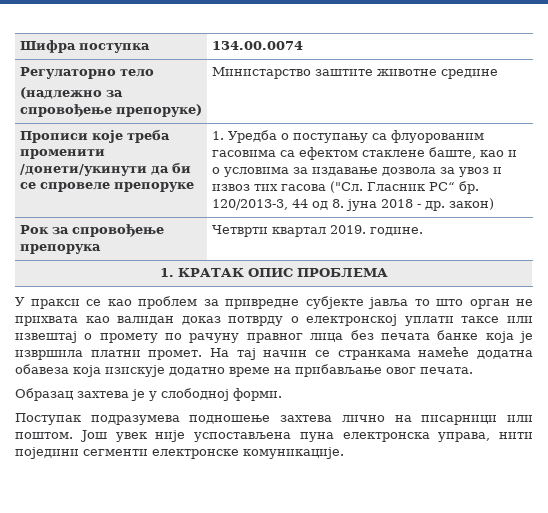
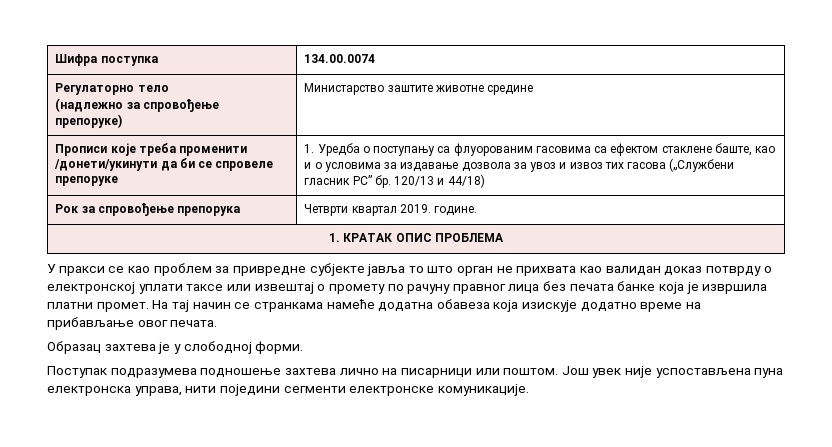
[330,181,480,194] [212,198,495,211] ("Сл. Гласник РС“ бр. 120/2013-3, 44 од 8. јуна 2018 - др. закон) -> [669,158,735,172] [304,174,485,188] („Службени гласник РС” бр. 120/13 и 44/18)

